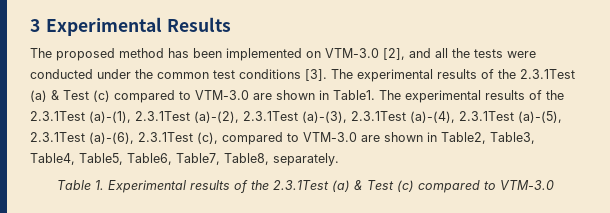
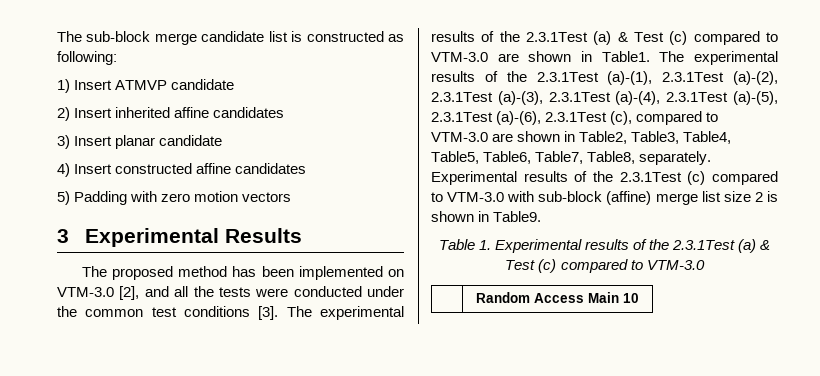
(30, 25) none -> [57,31,405,45] [57,51,117,65] [57,79,235,93] [57,107,285,121] [57,135,223,149] [57,163,307,177] [57,191,292,205] The sub-block merge candidate list is constructed as following: // 1) Insert ATMVP candidate // 2) Insert inherited affine candidates // 3) Insert planar candidate // 4) Insert constructed affine candidates // 5) Padding with zero motion vectors //
(339, 159) none -> [431,171,778,185] [431,191,778,205] [431,211,542,222] Experimental results of the 2.3.1Test (c) compared to VTM-3.0 with sub-block (affine) merge list size 2 is shown in Table9.
(554, 185) none -> [476,292,639,303] // | Random Access Main 10

